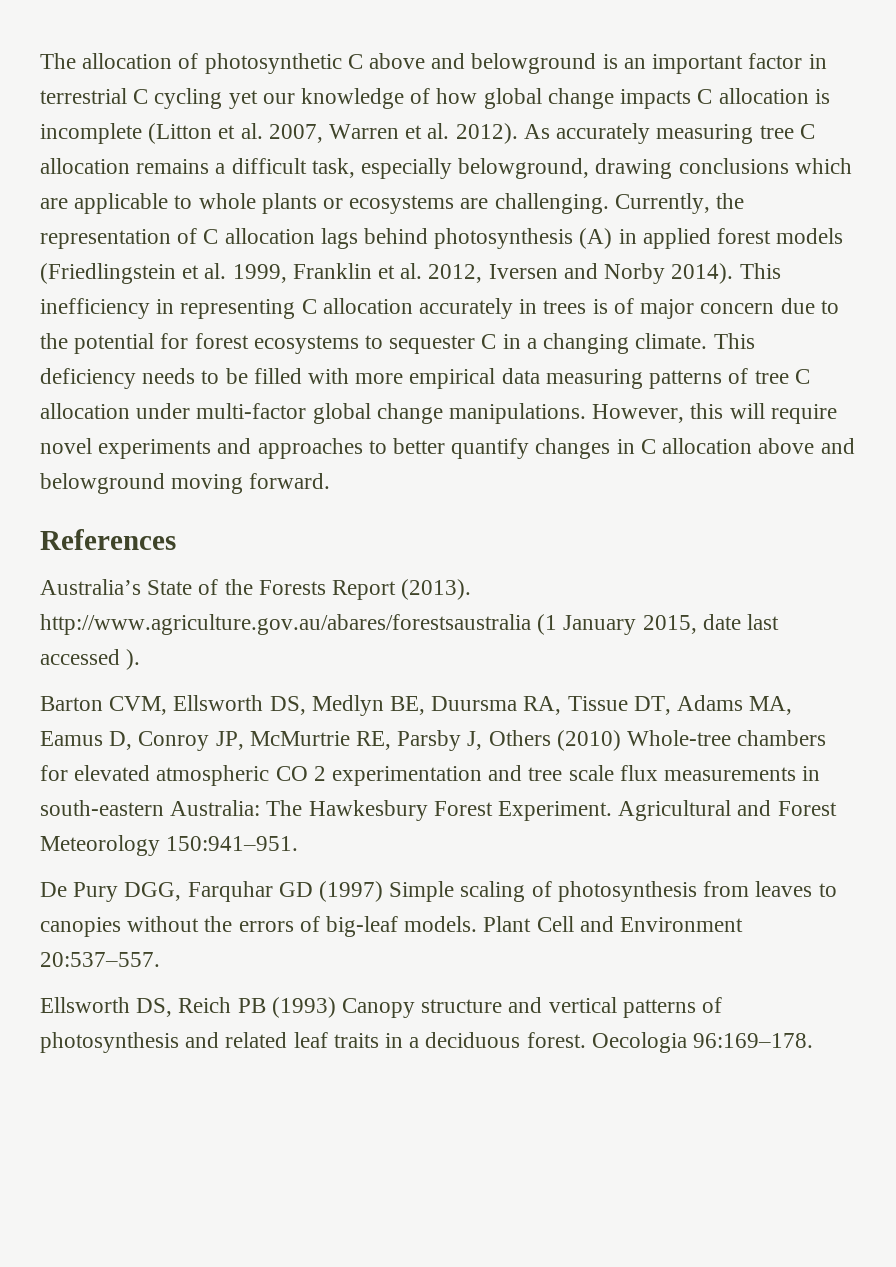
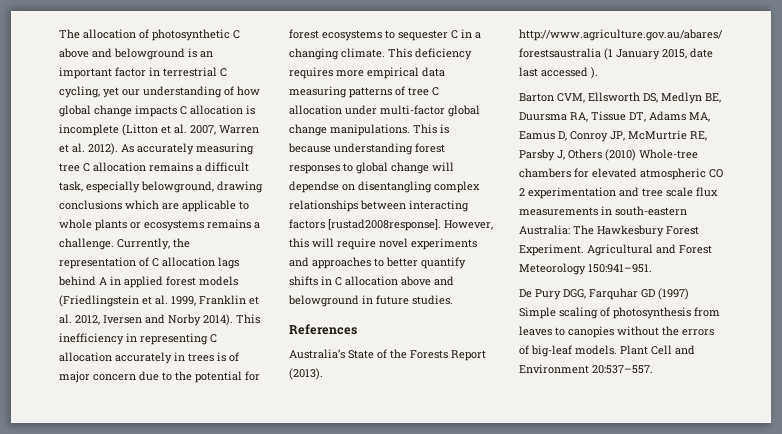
[154,88,223,109] cycling -> [59,86,100,98] cycling,
[301,88,405,109] knowledge -> [143,86,222,98] understanding
[460,193,609,214] are challenging. -> [207,219,260,229] [59,238,114,250] remains a challenge.
[434,228,613,249] photosynthesis (A) -> [99,277,107,285] A
[142,368,350,384] needs to be filled with -> [289,67,333,79] requires
(587, 413) none -> [413,124,449,134] [288,143,445,155] [289,162,454,174] [289,181,480,193] [289,200,469,212] [289,219,441,231] This is because understanding forest responses to global change will dependse on disentangling complex relationships between interacting factors [rustad2008response].
[535,438,611,459] changes -> [289,276,318,286] shifts
[171,473,331,494] moving forward. -> [362,295,453,305] in future studies.
[40,997,723,1018] [40,1032,814,1053] // Ellsworth DS, Reich PB (1993) Canopy structure and vertical patterns of photosynthesis and related leaf traits in a deciduous forest. Oecologia 96:169–178. -> (653, 369) none

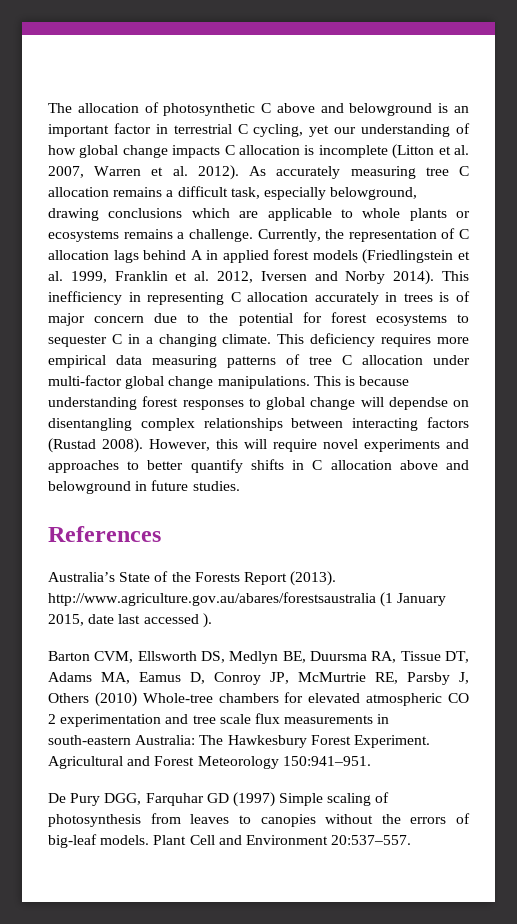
[328,219,441,231] [rustad2008response]. -> [48,438,143,453] (Rustad 2008).

